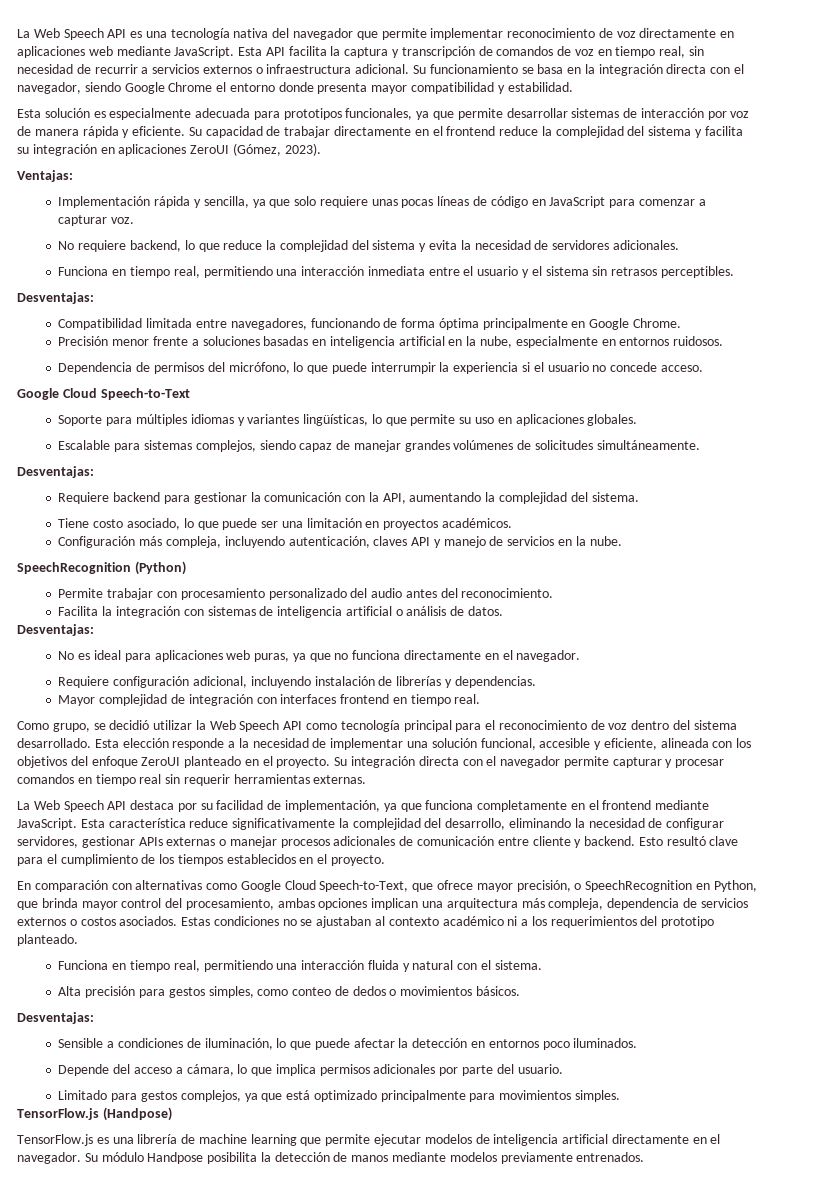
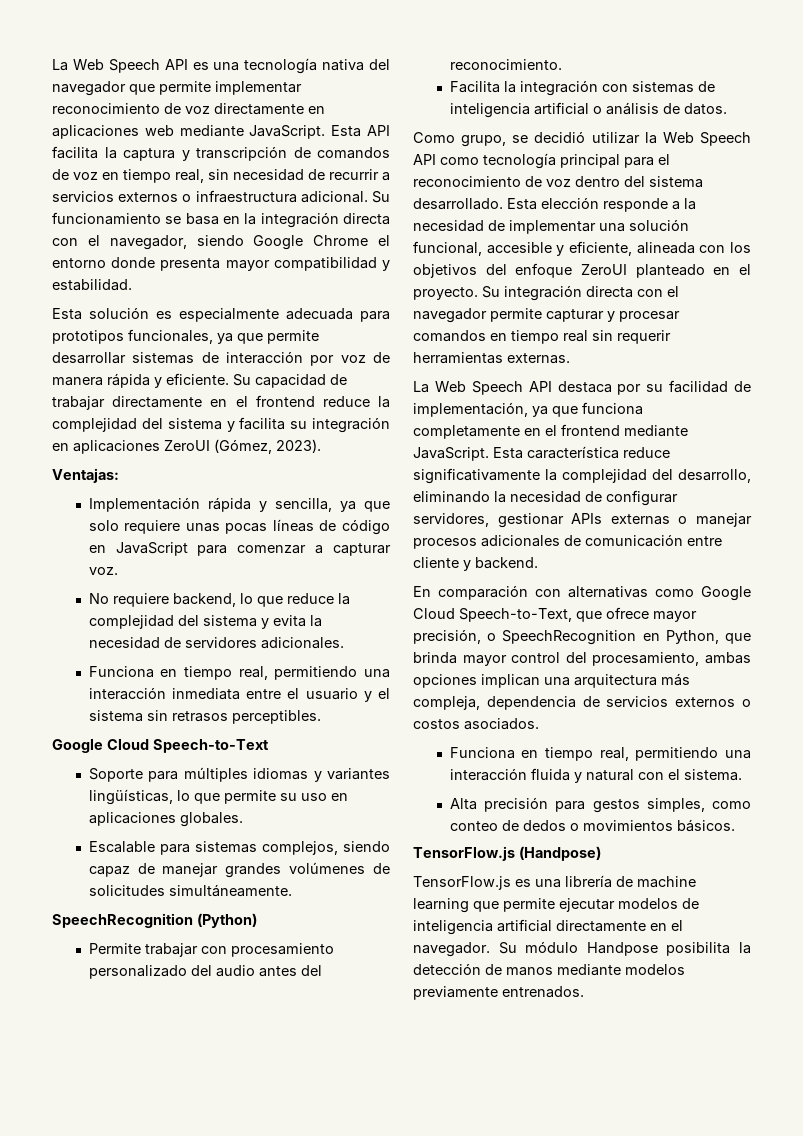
[17,292,94,304] [58,318,682,330] [58,336,724,348] [58,362,703,374] // Desventajas: // Compatibilidad limitada entre navegadores, funcionando de forma óptima principalmente en Google Chrome. // Precisión menor frente a soluciones basadas en inteligencia artificial en la nube, especialmente en entornos ruidosos. // Dependencia de permisos del micrófono, lo que puede interrumpir la experiencia si el usuario no concede acceso. -> (321, 717) none
[17,466,94,478] [58,492,639,504] [58,518,513,530] [58,536,622,548] // Desventajas: // Requiere backend para gestionar la comunicación con la API, aumentando la complejidad del sistema. // Tiene costo asociado, lo que puede ser una limitación en proyectos académicos. // Configuración más compleja, incluyendo autenticación, claves API y manejo de servicios en la nube. -> (292, 890) none
[17,624,94,636] [58,650,581,662] [58,676,536,688] [58,694,481,706] // Desventajas: // No es ideal para aplicaciones web puras, ya que no funciona directamente en el navegador. // Requiere configuración adicional, incluyendo instalación de librerías y dependencias. // Mayor complejidad de integración con interfaces frontend en tiempo real. -> (727, 109) none
[638,836,739,846] [17,854,386,866] Esto resultó clave para el cumplimiento de los tiempos establecidos en el proyecto. -> (538, 563) none
[181,916,715,928] [17,934,78,946] Estas condiciones no se ajustaban al contexto académico ni a los requerimientos del prototipo planteado. -> (539, 724) none
[17,1012,94,1024] [58,1038,638,1050] [58,1064,563,1076] [58,1090,621,1102] // Desventajas: // Sensible a condiciones de iluminación, lo que puede afectar la detección en entornos poco iluminados. // Depende del acceso a cámara, lo que implica permisos adicionales por parte del usuario. // Limitado para gestos complejos, ya que está optimizado principalmente para movimientos simples. -> (735, 825) none

